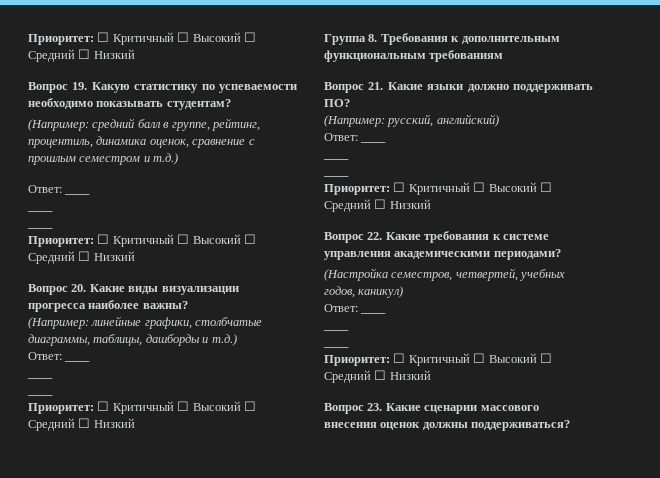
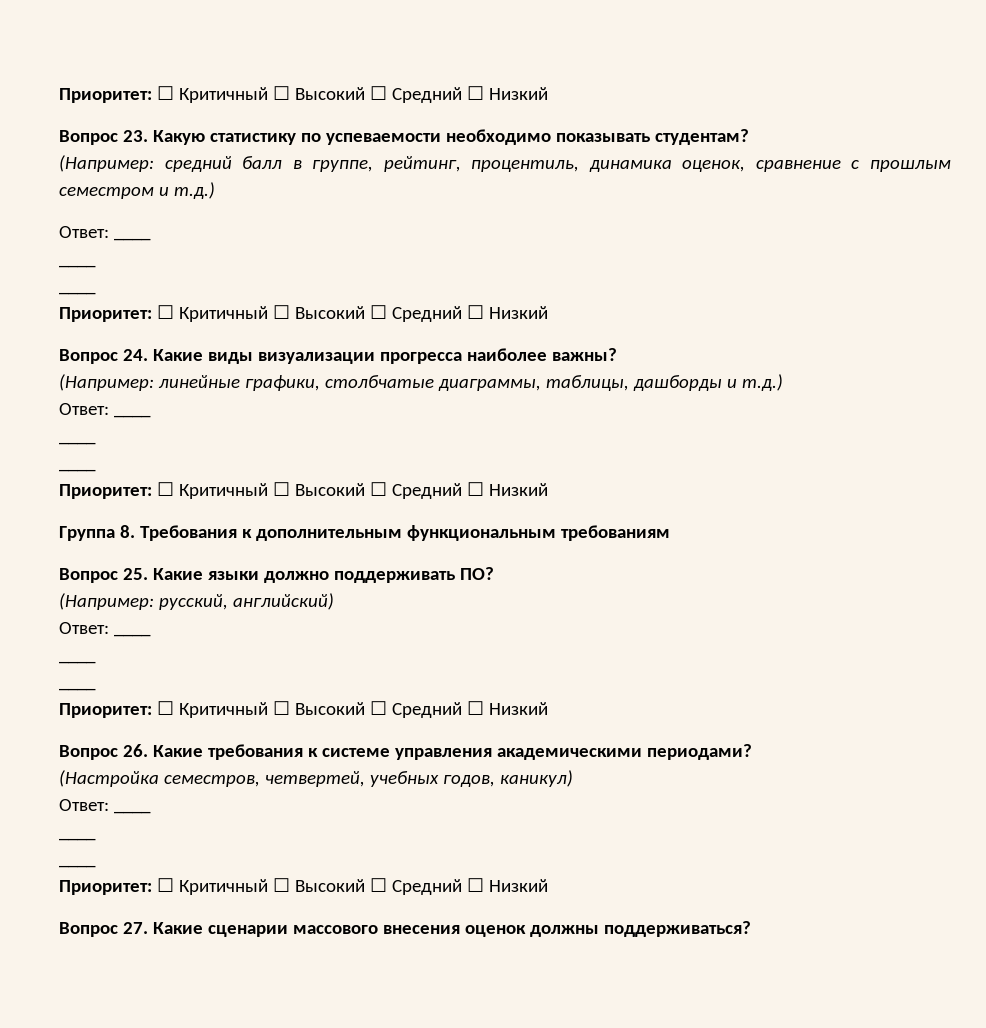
[72,82,88,90] 19. -> [122,130,148,142] 23.
[71,284,87,292] 20. -> [122,349,148,361] 24.
[368,82,384,90] 21. -> [122,568,148,580] 25.
[367,232,383,240] 22. -> [122,744,148,757] 26.
[367,403,383,411] 23. -> [122,922,148,934] 27.

